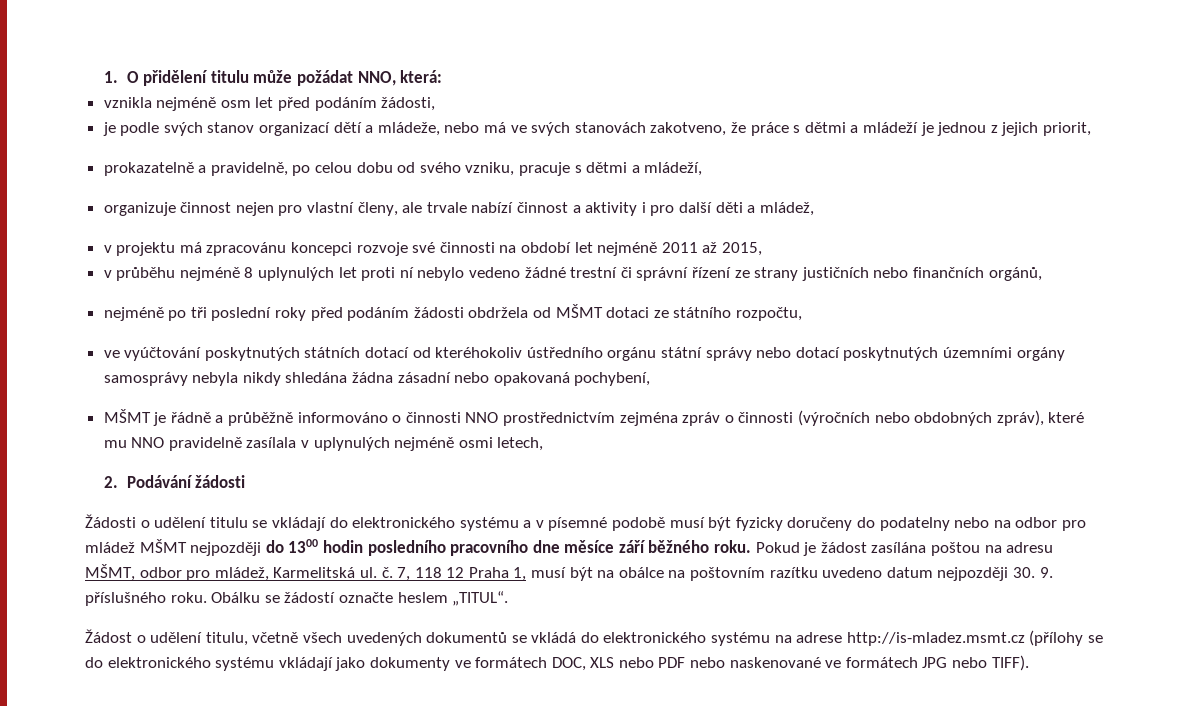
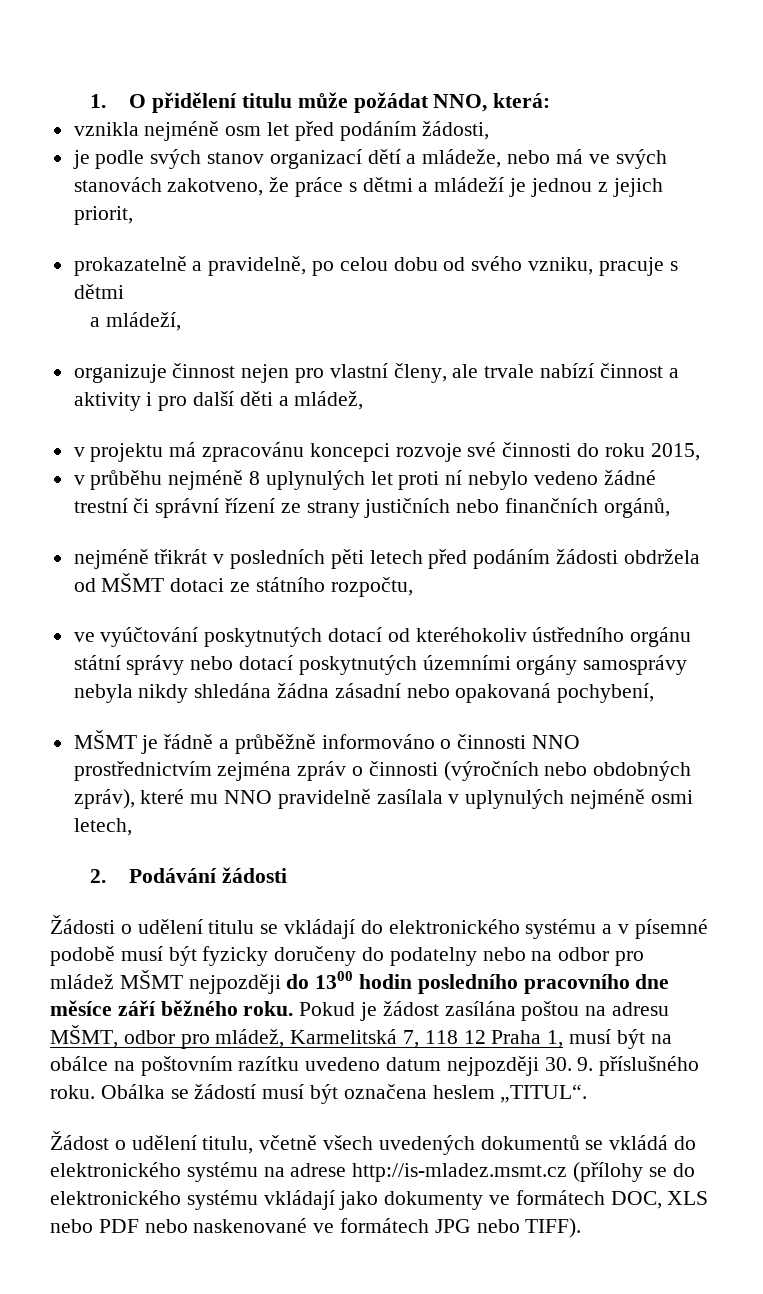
(628, 167) none -> (124, 291) //
[499,242,718,256] na období let nejméně 2011 až -> [577,443,645,457] do roku
[168,307,307,321] po tři poslední roky -> [154,549,423,569] třikrát v posledních pěti letech
[304,347,361,358] státních -> (323, 637) none
[359,567,393,578] ul. č. -> (398, 1036) none
[211,592,261,603] Obálku -> [100,1084,165,1099] Obálka
[338,592,393,603] označte -> [262,1084,427,1104] musí být označena

